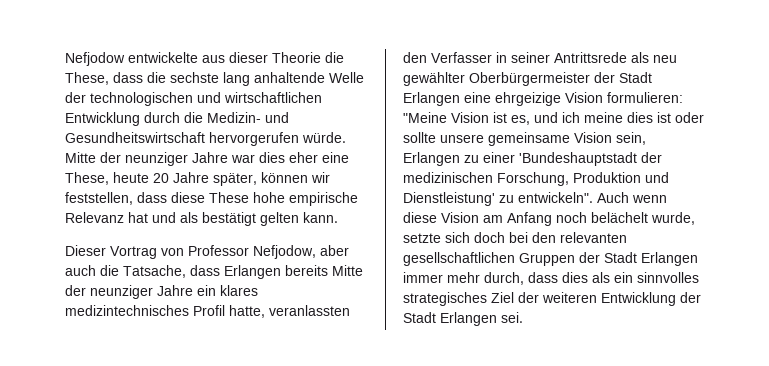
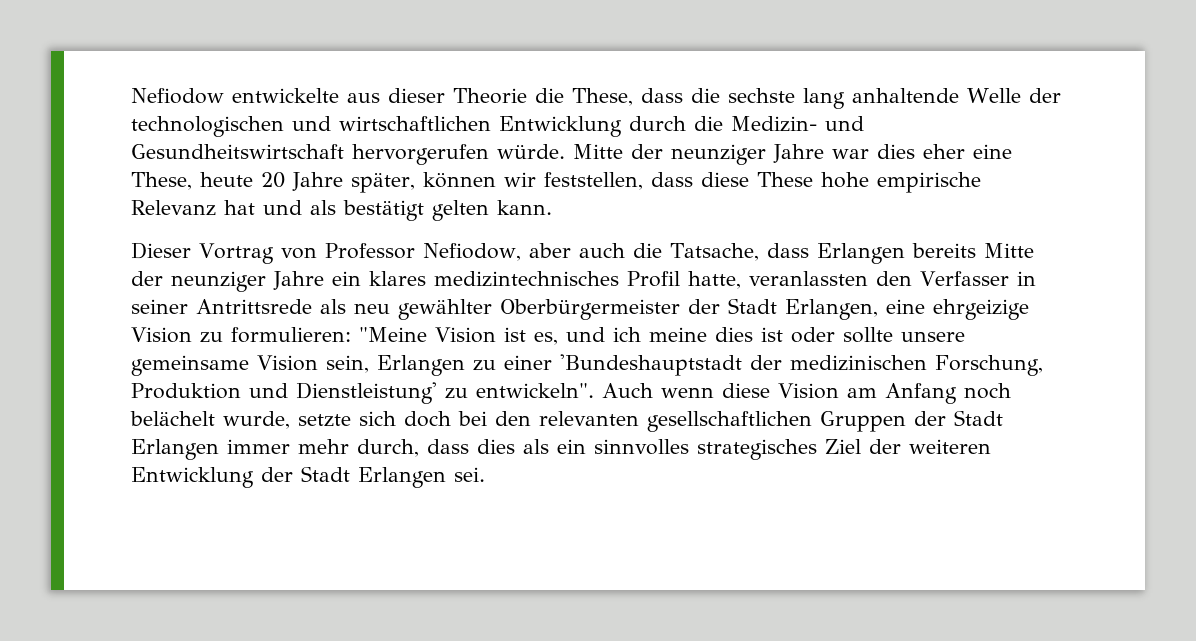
[65,52,125,66] Nefjodow -> [131,88,224,104] Nefiodow
[253,245,316,259] Nefjodow, -> [422,243,521,261] Nefiodow,
[403,92,460,106] Erlangen -> [785,299,878,320] Erlangen,
(603, 97) none -> [199,332,223,343] zu

